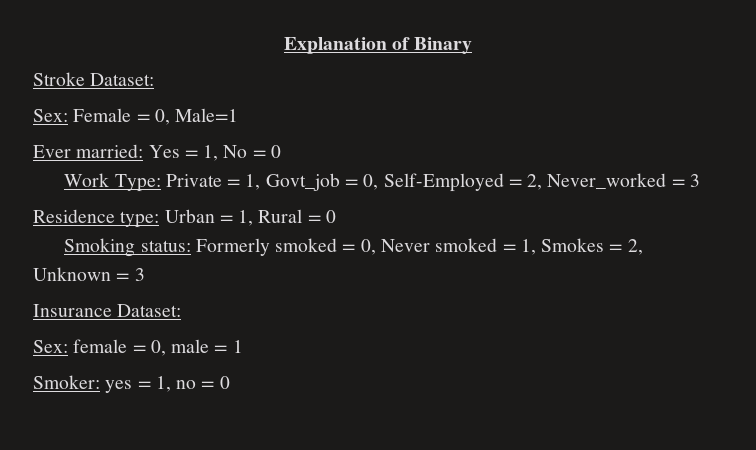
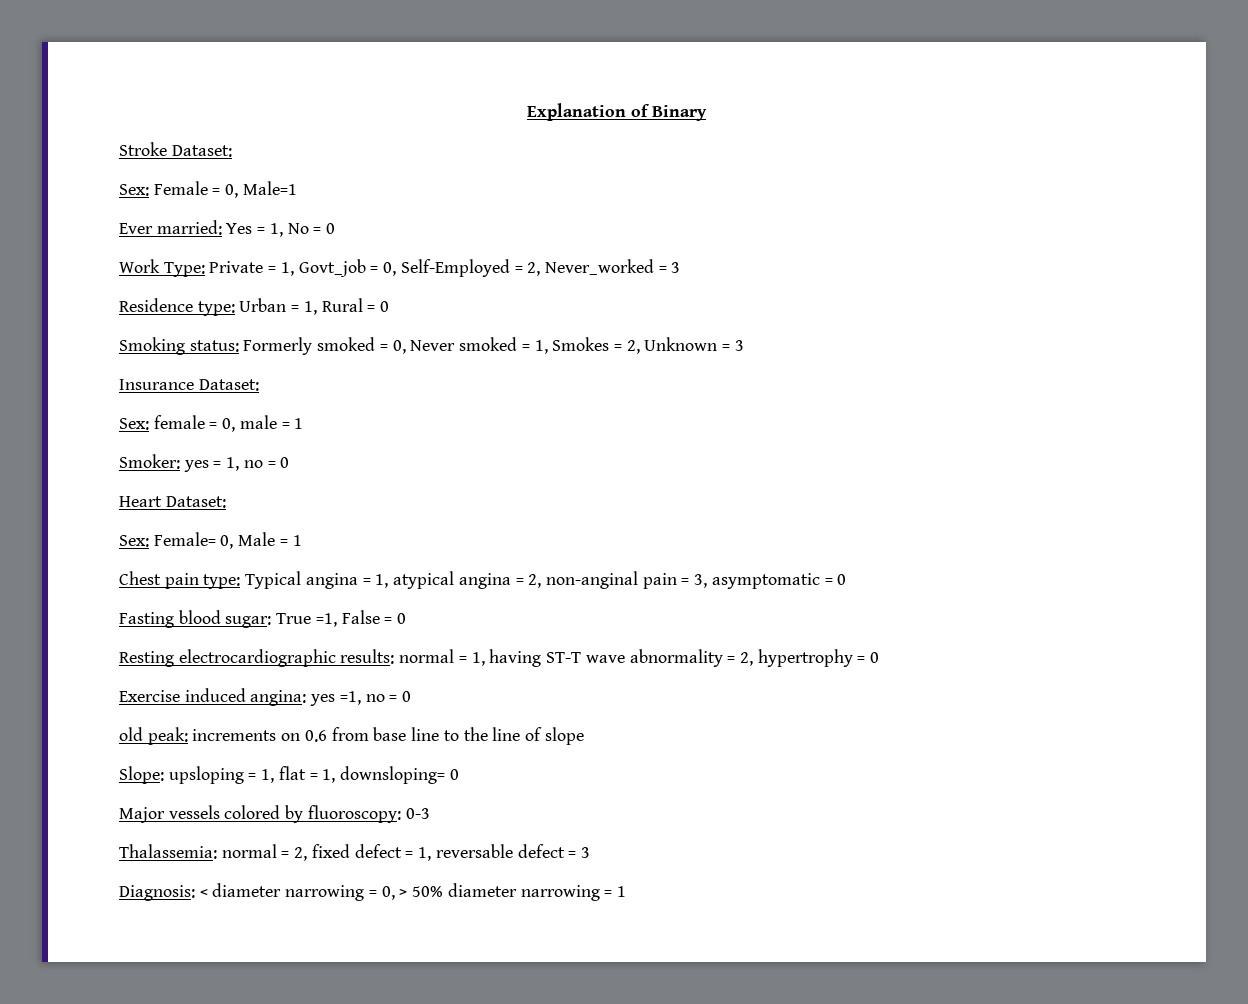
(230, 382) none -> [119,496,226,508] [119,532,302,549] [119,571,847,589] [119,610,407,628] [119,649,880,667] [119,688,412,706] [119,727,584,745] [119,766,459,784] [119,805,430,823] [119,844,590,861] [119,883,626,901] // Heart Dataset: // Sex: Female= 0, Male = 1 // Chest pain type: Typical angina = 1, atypical angina = 2, non-anginal pain = 3, asymptomatic = 0 // Fasting blood sugar: True =1, False = 0 // Resting electrocardiographic results: normal = 1, having ST-T wave abnormality = 2, hypertrophy = 0 // Exercise induced angina: yes =1, no = 0 // old peak: increments on 0.6 from base line to the line of slope // Slope: upsloping = 1, flat = 1, downsloping= 0 // Major vessels colored by fluoroscopy: 0-3 // Thalassemia: normal = 2, fixed defect = 1, reversable defect = 3 // Diagnosis: < diameter narrowing = 0, > 50% diameter narrowing = 1

